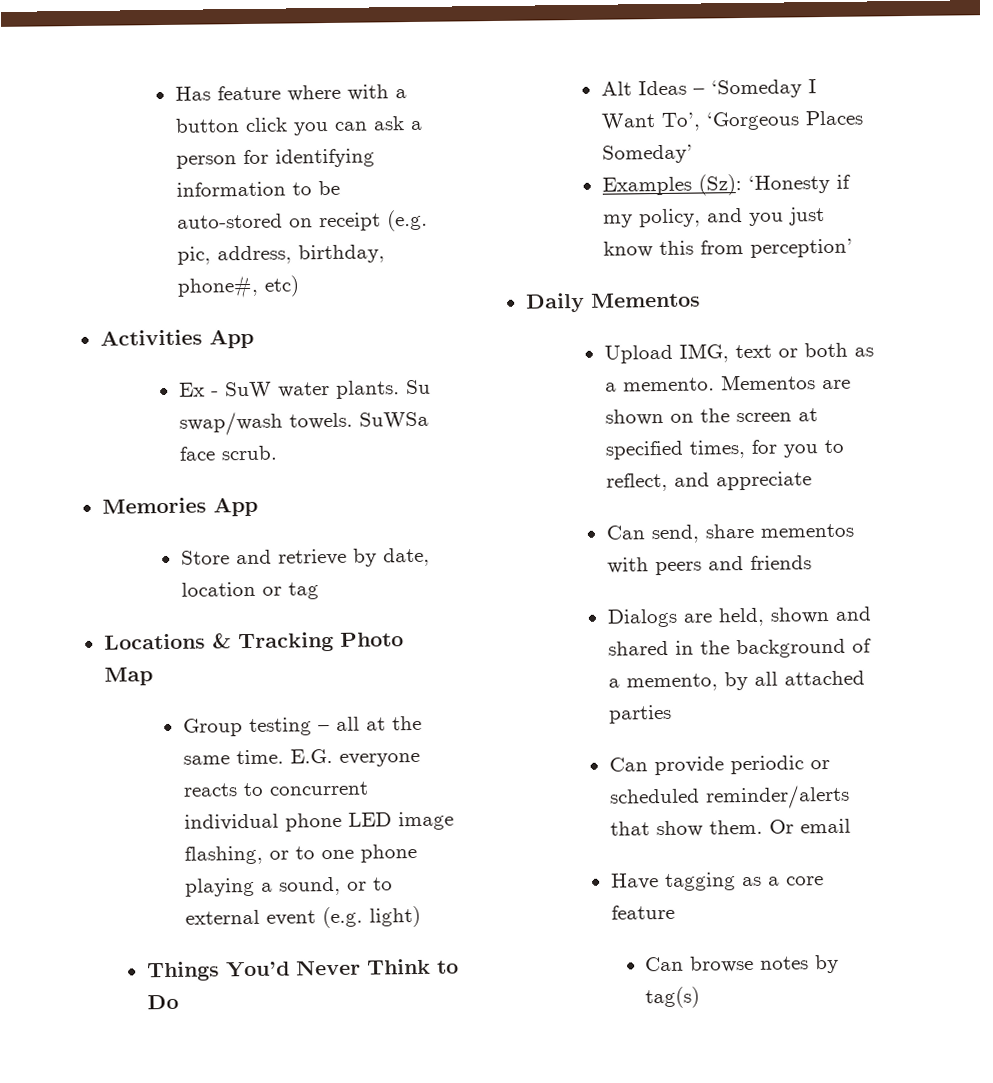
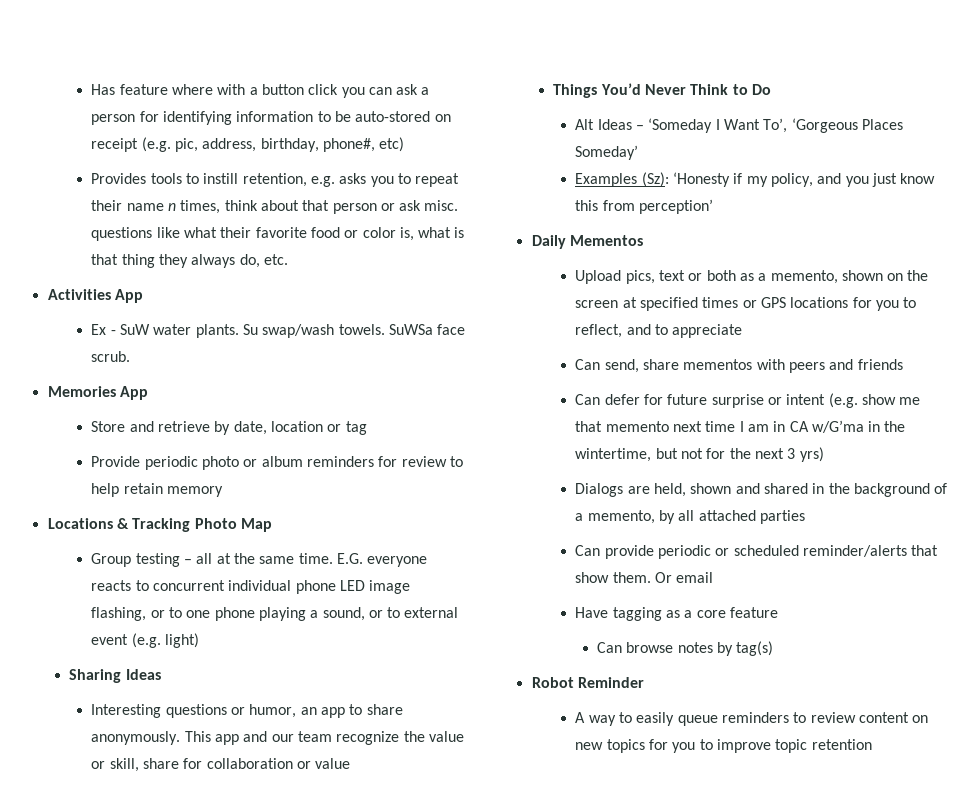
(300, 286) none -> [91,173,460,187] [91,200,459,214] [91,227,465,241] [91,254,288,268] // Provides tools to instill retention, e.g. asks you to repeat their name n times, think about that person or ask misc. questions like what their favorite food or color is, what is that thing they always do, etc.
(319, 591) none -> [91,456,463,470] [91,483,223,497] // Provide periodic photo or album reminders for review to help retain memory
(421, 916) none -> [69,669,161,683] [91,704,403,718] [91,731,464,745] [91,758,351,772] // Sharing Ideas // Interesting questions or humor, an app to share anonymously. This app and our team recognize the value or skill, share for collaboration or value
[678,343,729,363] IMG, -> [625,270,655,284] pics,
[622,374,851,392] memento. Mementos are -> [770,270,838,284] memento,
[688,440,746,459] times, -> [702,297,849,308] times or GPS locations
(710, 479) none -> [654,324,668,335] to
(812, 562) none -> [575,393,921,408] [575,420,906,433] [575,447,824,462] // Can defer for future surprise or intent (e.g. show me that memento next time I am in CA w/G’ma in the wintertime, but not for the next 3 yrs)
(701, 997) none -> [531,677,644,688] [575,712,929,726] [575,739,872,753] // Robot Reminder // A way to easily queue reminders to review content on new topics for you to improve topic retention

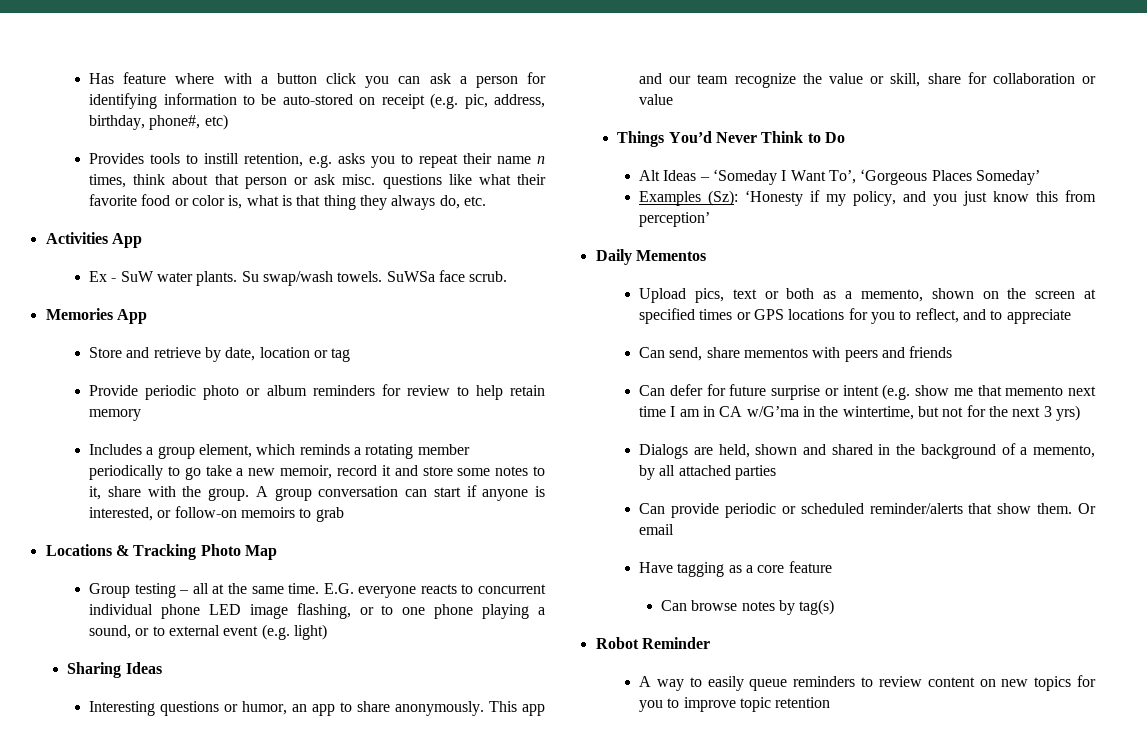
(223, 491) none -> [89,444,470,459] [89,465,545,480] [89,485,545,501] [89,506,344,522] // Includes a group element, which reminds a rotating member periodically to go take a new memoir, record it and store some notes to it, share with the group. A group conversation can start if anyone is interested, or follow-on memoirs to grab

